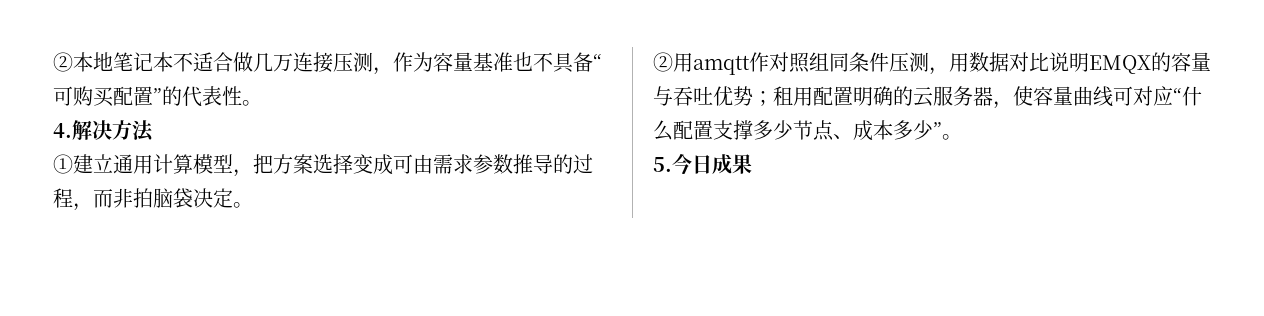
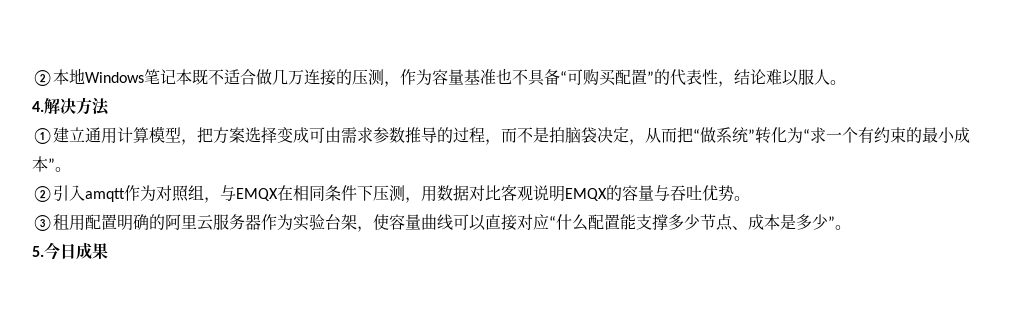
[113,52,173,72] 笔记本 -> [85,69,208,85] Windows笔记本既
(333, 62) none -> [336,69,352,85] 的
(242, 96) none -> [718,69,830,87] ，结论难以服人
[113,188,133,208] 非 -> [517,127,549,143] 不是
[233,202,253,208] [653,52,889,75] 。 // ②用amqtt作对照组同条件 -> [629,127,970,145] [32,156,71,172] [32,185,373,203] ，从而把“做系统”转化为“求一个有约束的最小成本”。 // ②引入amqtt作为对照组，与EMQX在相同条件下
(1049, 62) none -> [501,184,533,201] 客观
[753,91,773,106] ； -> [734,196,750,201] [32,215,53,231] 。 // ③
(913, 96) none -> [165,214,197,230] 阿里
(993, 96) none -> [261,214,357,231] 作为实验台架
(1133, 96) none -> [469,214,517,231] 以直接
(713, 130) none -> [620,214,636,230] 能
(893, 130) none -> [780,214,796,230] 是

